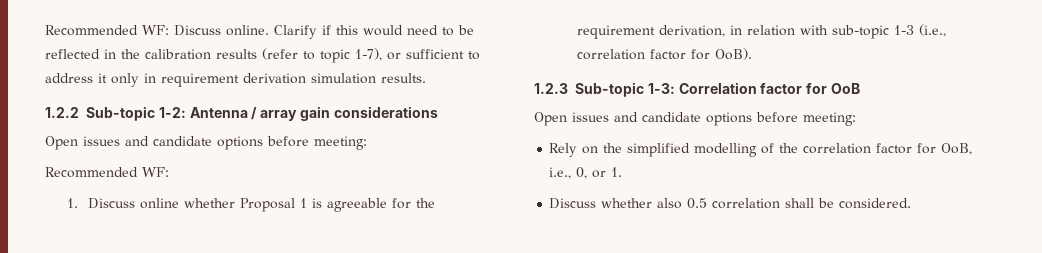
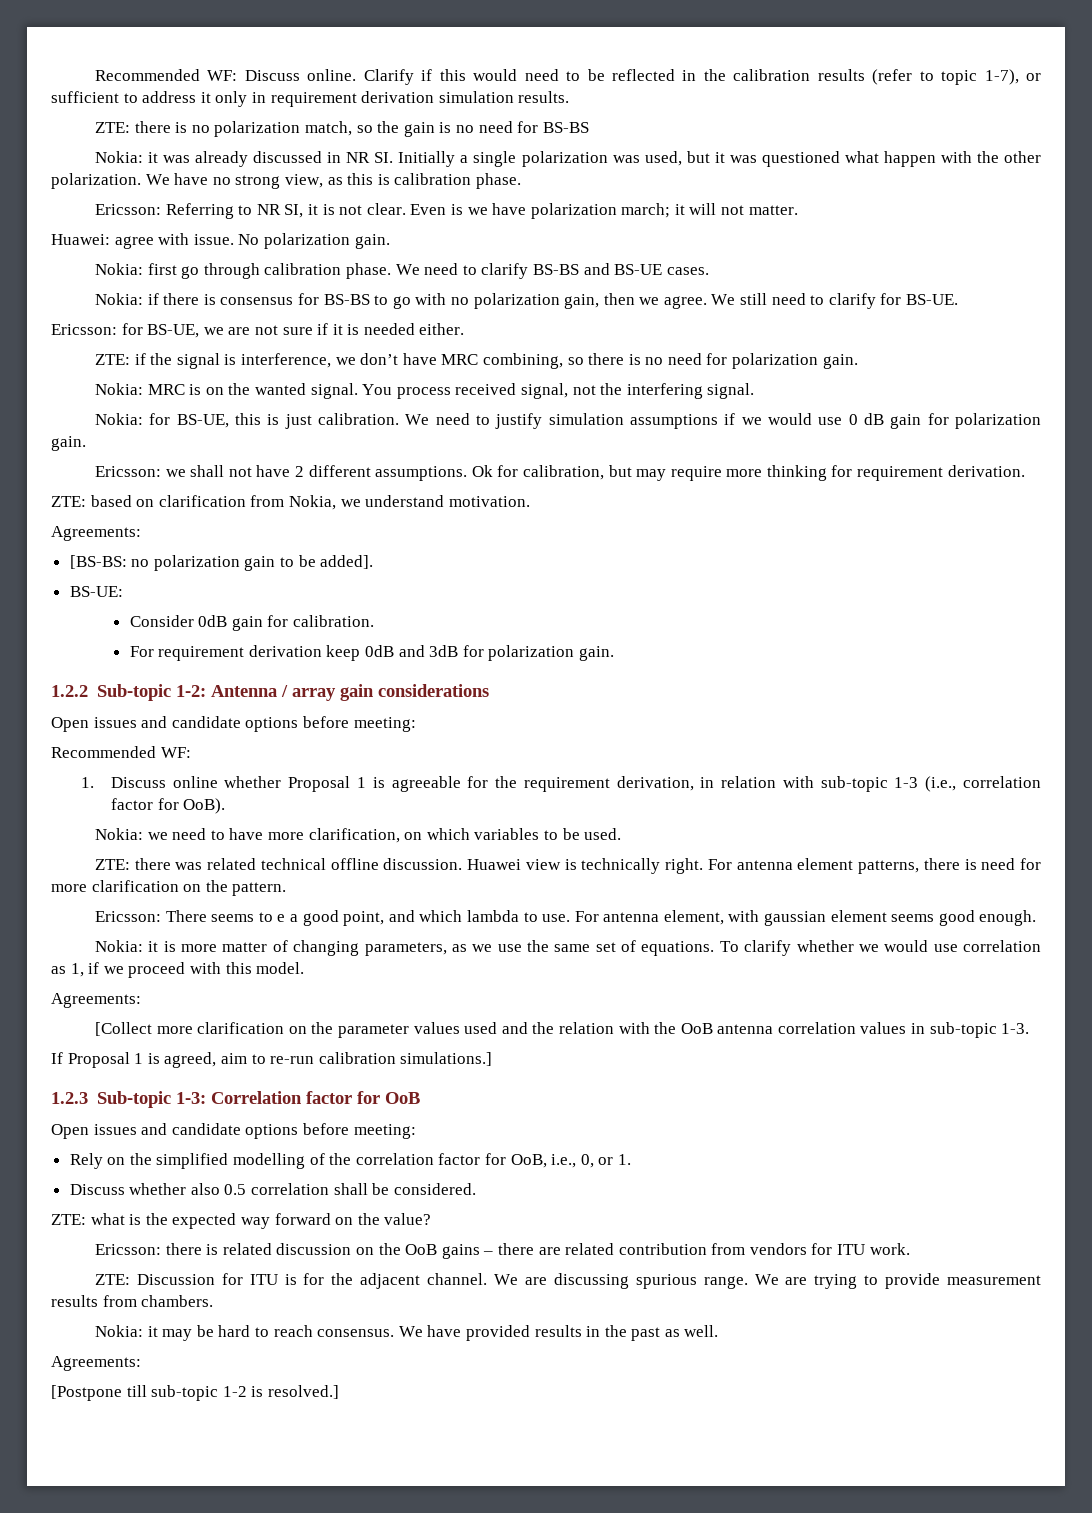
(426, 78) none -> [95,121,589,137] [95,151,1041,167] [51,173,521,189] [95,203,798,219] [51,233,390,249] [95,263,709,279] [95,293,958,309] [51,323,465,338] [95,353,858,369] [95,383,755,399] [95,413,1041,429] [51,436,86,451] [95,465,1025,481] [51,495,530,510] [51,526,141,541] [69,555,374,571] [69,586,123,597] [129,615,374,631] [129,645,614,661] // ZTE: there is no polarization match, so the gain is no need for BS-BS // Nokia: it was already discussed in NR SI. Initially a single polarization was used, but it was questioned what happen with the other polarization. We have no strong view, as this is calibration phase. // Ericsson: Referring to NR SI, it is not clear. Even is we have polarization march; it will not matter. // Huawei: agree with issue. No polarization gain. // Nokia: first go through calibration phase. We need to clarify BS-BS and BS-UE cases. // Nokia: if there is consensus for BS-BS to go with no polarization gain, then we agree. We still need to clarify for BS-UE. // Ericsson: for BS-UE, we are not sure if it is needed either. // ZTE: if the signal is interference, we don’t have MRC combining, so there is no need for polarization gain. // Nokia: MRC is on the wanted signal. You process received signal, not the interfering signal. // Nokia: for BS-UE, this is just calibration. We need to justify simulation assumptions if we would use 0 dB gain for polarization gain. // Ericsson: we shall not have 2 different assumptions. Ok for calibration, but may require more thinking for requirement derivation. // ZTE: based on clarification from Nokia, we understand motivation. // Agreements: // [BS-BS: no polarization gain to be added]. // BS-UE: // Consider 0dB gain for calibration. // For requirement derivation keep 0dB and 3dB for polarization gain.
(753, 54) none -> [95,828,622,843] [95,858,1042,874] [51,880,287,896] [95,910,1037,926] [95,940,1041,956] [51,962,305,978] [51,993,141,1008] [95,1022,1030,1038] [51,1052,493,1068] // Nokia: we need to have more clarification, on which variables to be used. // ZTE: there was related technical offline discussion. Huawei view is technically right. For antenna element patterns, there is need for more clarification on the pattern. // Ericsson: There seems to e a good point, and which lambda to use. For antenna element, with gaussian element seems good enough. // Nokia: it is more matter of changing parameters, as we use the same set of equations. To clarify whether we would use correlation as 1, if we proceed with this model. // Agreements: // [Collect more clarification on the parameter values used and the relation with the OoB antenna correlation values in sub-topic 1-3. // If Proposal 1 is agreed, aim to re-run calibration simulations.]
(912, 203) none -> [51,1213,432,1229] [95,1243,910,1259] [95,1273,1042,1289] [51,1295,214,1307] [95,1325,719,1341] [51,1356,141,1371] [51,1385,339,1401] // ZTE: what is the expected way forward on the value? // Ericsson: there is related discussion on the OoB gains – there are related contribution from vendors for ITU work. // ZTE: Discussion for ITU is for the adjacent channel. We are discussing spurious range. We are trying to provide measurement results from chambers. // Nokia: it may be hard to reach consensus. We have provided results in the past as well. // Agreements: // [Postpone till sub-topic 1-2 is resolved.]

